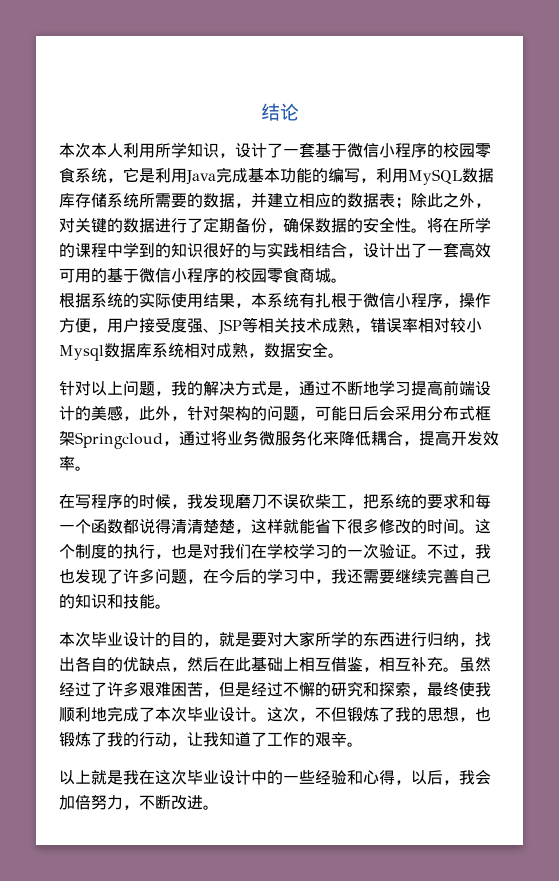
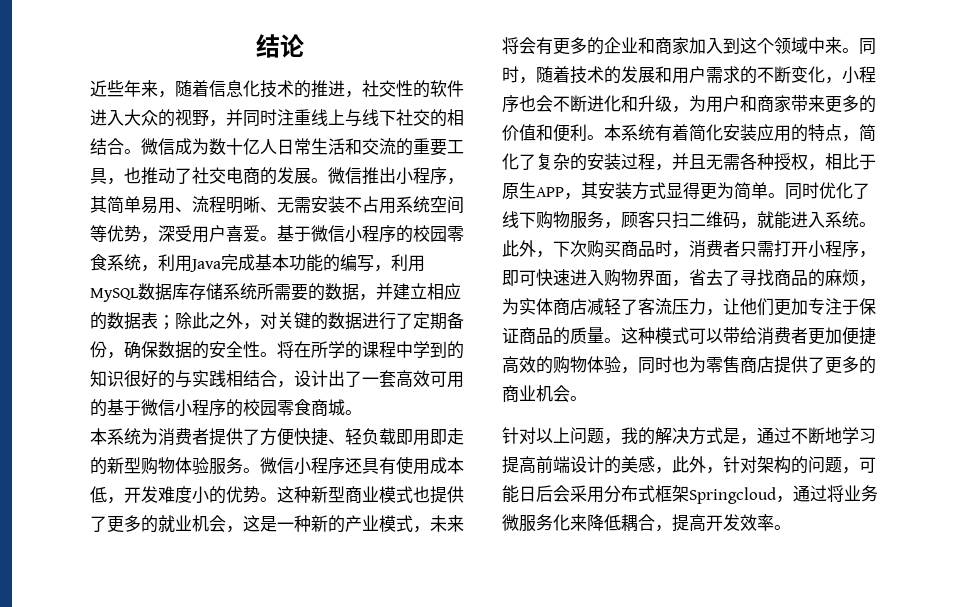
[59,142,315,158] 本次本人利用所学知识，设计了一套 -> [90,80,464,98] [90,109,464,127] [90,138,464,156] [90,167,464,185] [90,196,464,214] [90,225,277,243] 近些年来，随着信息化技术的推进，社交性的软件进入大众的视野，并同时注重线上与线下社交的相结合。微信成为数十亿人日常生活和交流的重要工具，也推动了社交电商的发展。微信推出小程序，其简单易用、流程明晰、无需安装不占用系统空间等优势，深受用户喜爱。
[123,167,155,183] 它是 -> (158, 268) none
[59,292,491,308] [59,317,482,335] [59,342,328,361] 根据系统的实际使用结果，本系统有扎根于微信小程序，操作方便，用户接受度强、JSP等相关技术成熟，错误率相对较小Mysql数据库系统相对成熟，数据安全 -> [90,428,464,446] [90,456,464,475] [90,486,464,504] [90,515,464,533] [502,37,876,55] [502,66,876,84] [502,95,876,113] [502,124,876,142] [502,153,876,171] [502,182,870,200] [502,211,876,229] [502,240,876,258] [502,269,876,287] [502,298,876,316] [502,327,876,345] [502,356,876,374] [502,385,570,402] 本系统为消费者提供了方便快捷、轻负载即用即走的新型购物体验服务。微信小程序还具有使用成本低，开发难度小的优势。这种新型商业模式也提供了更多的就业机会，这是一种新的产业模式，未来将会有更多的企业和商家加入到这个领域中来。同时，随着技术的发展和用户需求的不断变化，小程序也会不断进化和升级，为用户和商家带来更多的价值和便利。本系统有着简化安装应用的特点，简化了复杂的安装过程，并且无需各种授权，相比于原生APP，其安装方式显得更为简单。同时优化了线下购物服务，顾客只扫二维码，就能进入系统。此外，下次购买商品时，消费者只需打开小程序，即可快速进入购物界面，省去了寻找商品的麻烦，为实体商店减轻了客流压力，让他们更加专注于保证商品的质量。这种模式可以带给消费者更加便捷高效的购物体验，同时也为零售商店提供了更多的商业机会
[59,493,491,509] [59,518,491,534] [59,543,491,559] [59,568,491,584] [59,594,171,609] [59,631,491,647] [59,656,491,672] [59,681,491,697] [59,706,491,722] [59,732,363,747] [59,769,491,785] [59,795,219,810] // 在写程序的时候，我发现磨刀不误砍柴工，把系统的要求和每一个函数都说得清清楚楚，这样就能省下很多修改的时间。这个制度的执行，也是对我们在学校学习的一次验证。不过，我也发现了许多问题，在今后的学习中，我还需要继续完善自己的知识和技能。 // 本次毕业设计的目的，就是要对大家所学的东西进行归纳，找出各自的优缺点，然后在此基础上相互借鉴，相互补充。虽然经过了许多艰难困苦，但是经过不懈的研究和探索，最终使我顺利地完成了本次毕业设计。这次，不但锻炼了我的思想，也锻炼了我的行动，让我知道了工作的艰辛。 // 以上就是我在这次毕业设计中的一些经验和心得，以后，我会加倍努力，不断改进。 -> (791, 527) none

